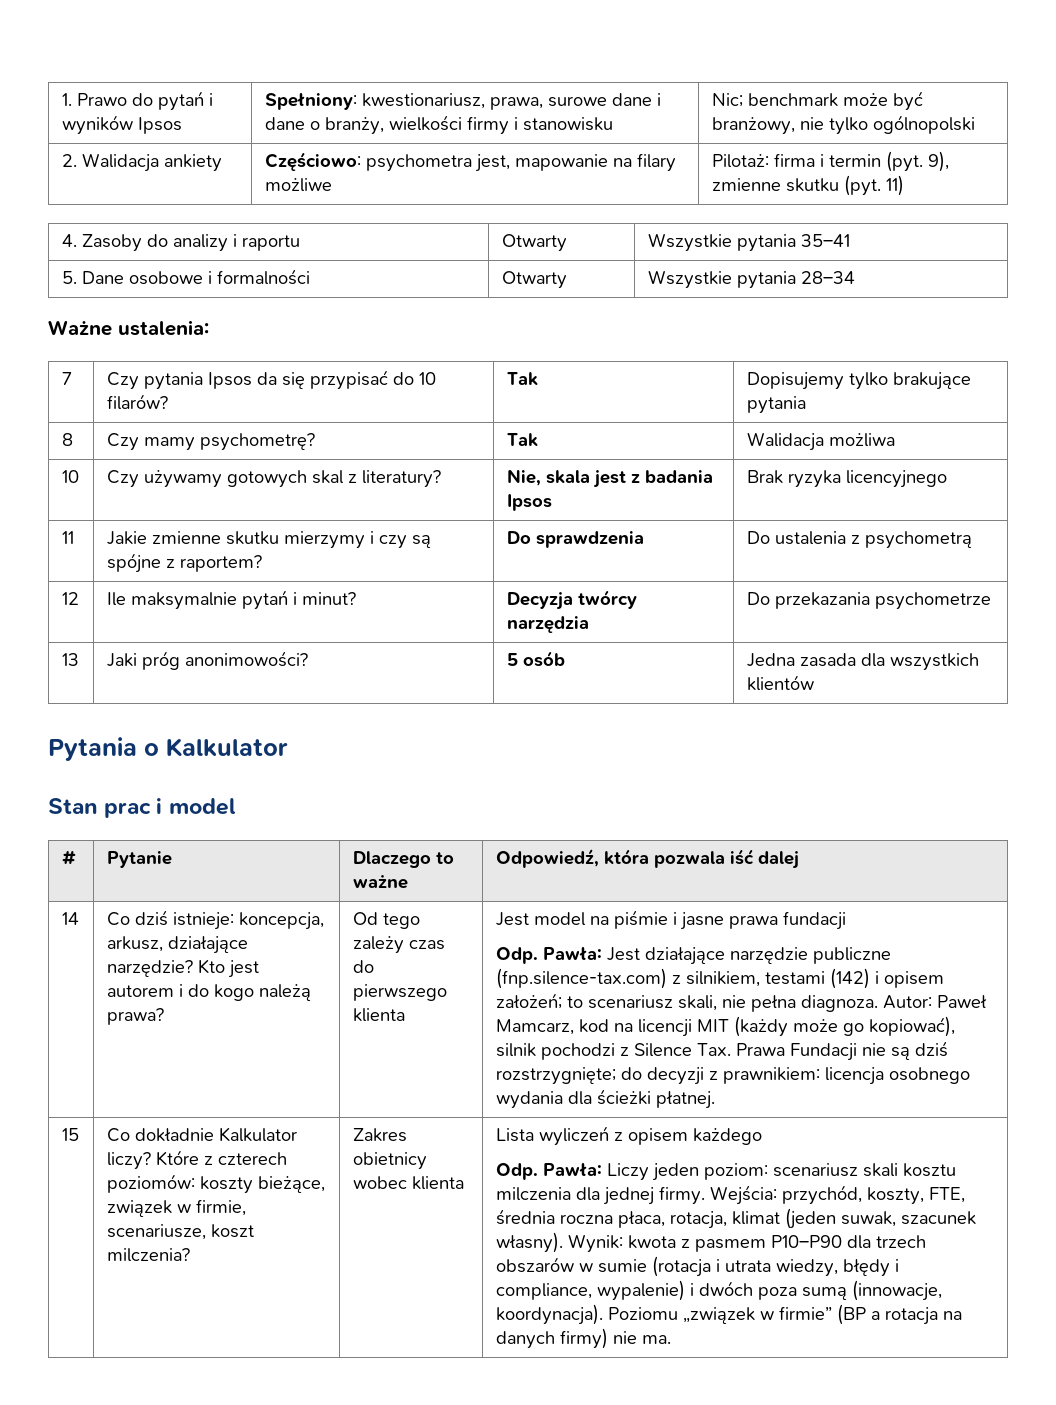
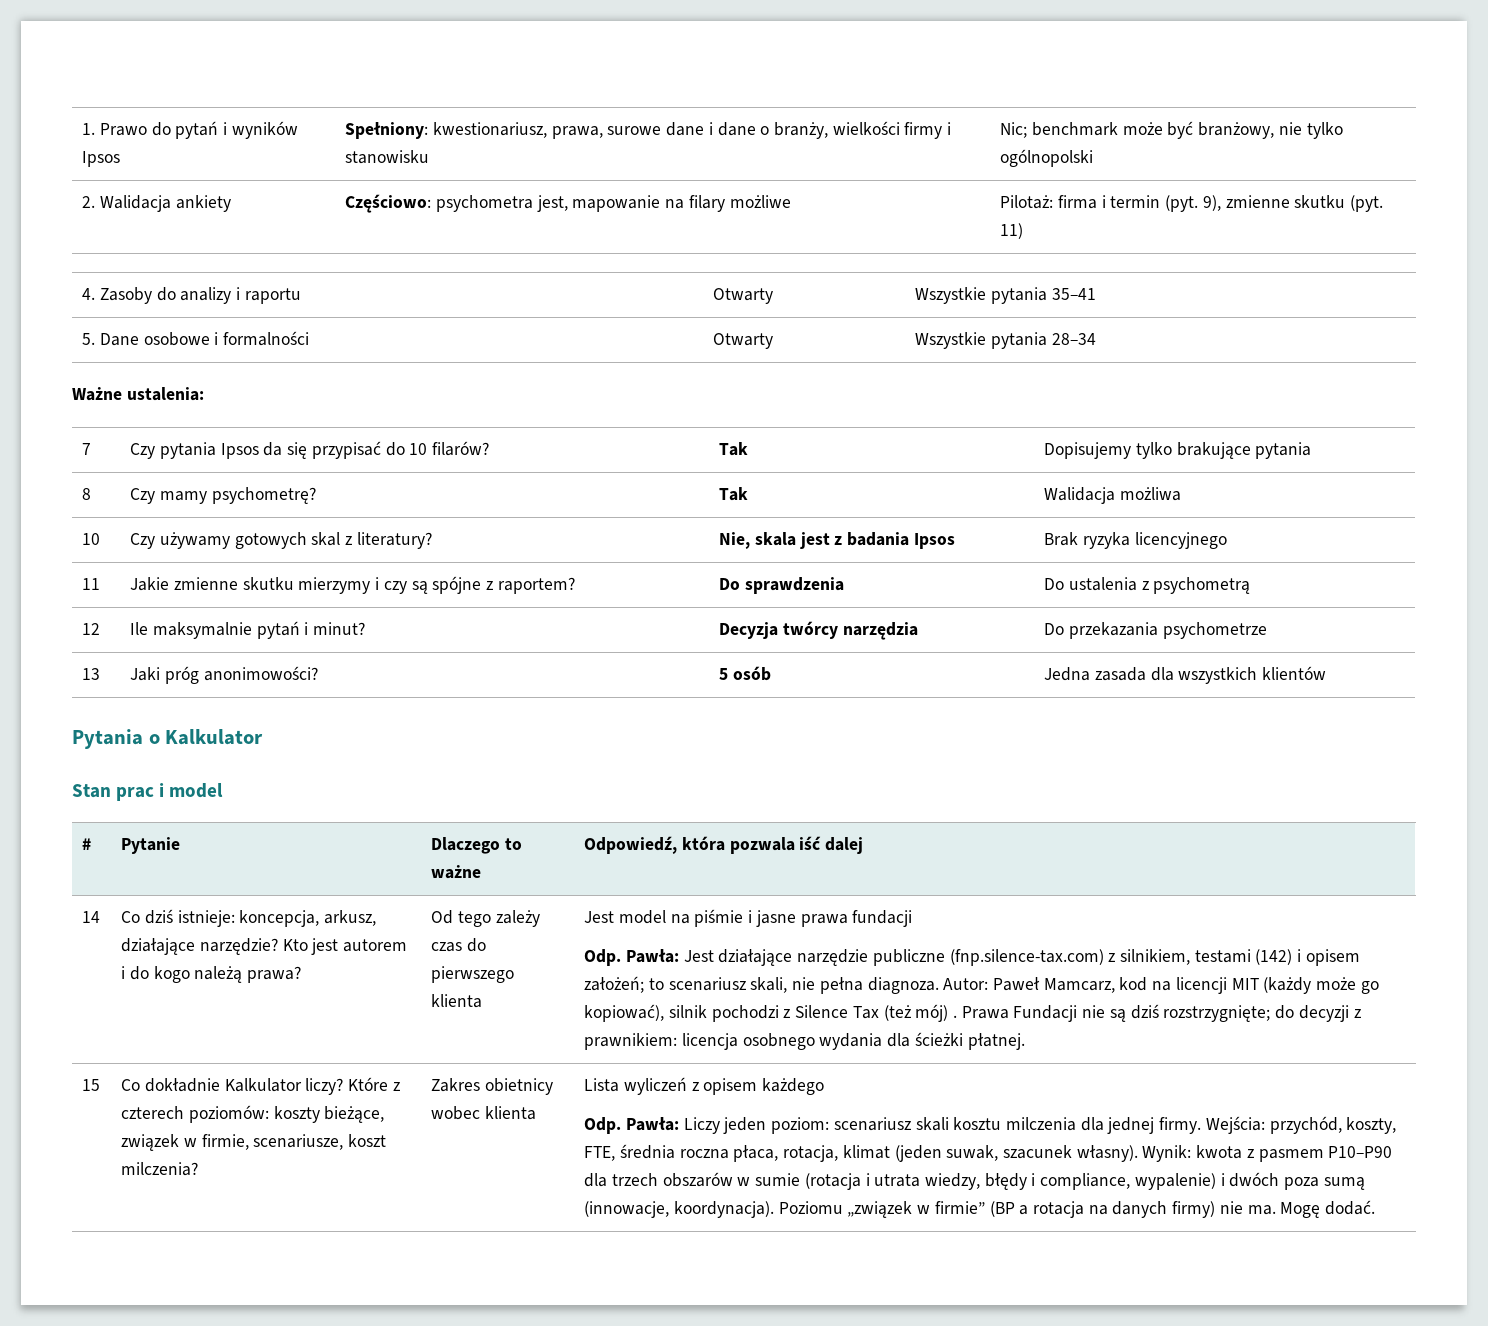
[696,1043,731,1056] Tax. -> [852,1004,957,1022] Tax (też mój) .
(671, 1339) none -> [1280,1200,1376,1218] Mogę dodać.

